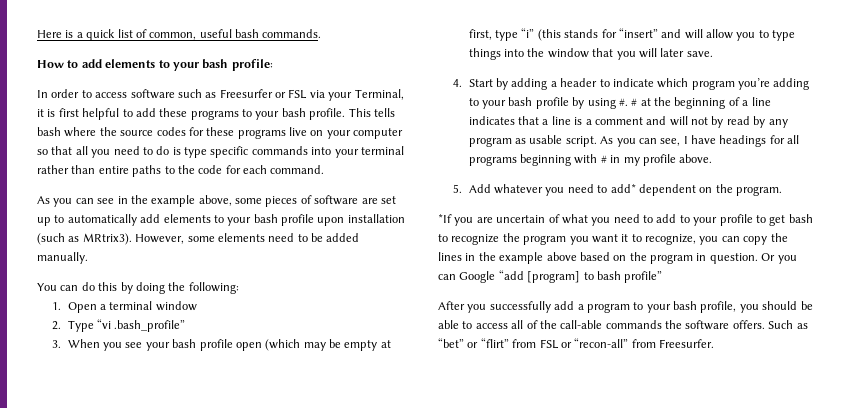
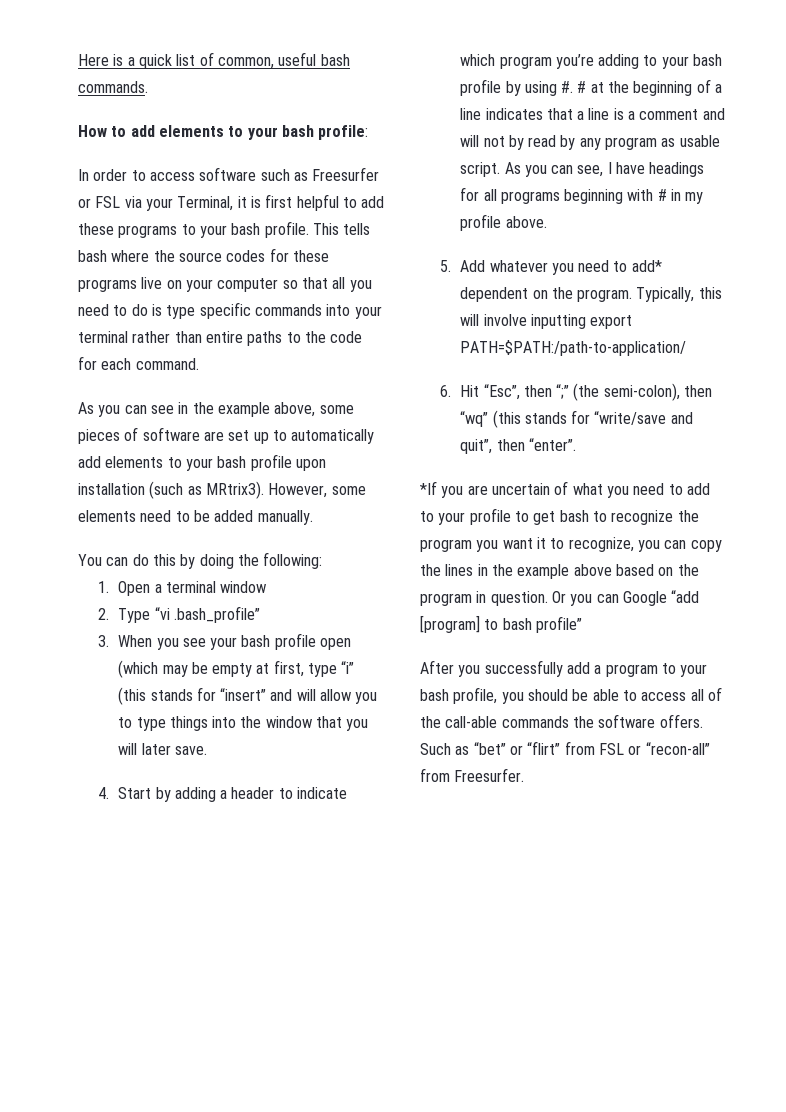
(783, 191) none -> [636,287,722,302] [460,314,633,329] [460,340,687,356] [440,383,713,401] [460,410,693,428] [460,438,576,454] Typically, this will involve inputting export PATH=$PATH:/path-to-application/ // 6. Hit “Esc”, then “;” (the semi-colon), then “wq” (this stands for “write/save and quit”, then “enter”.

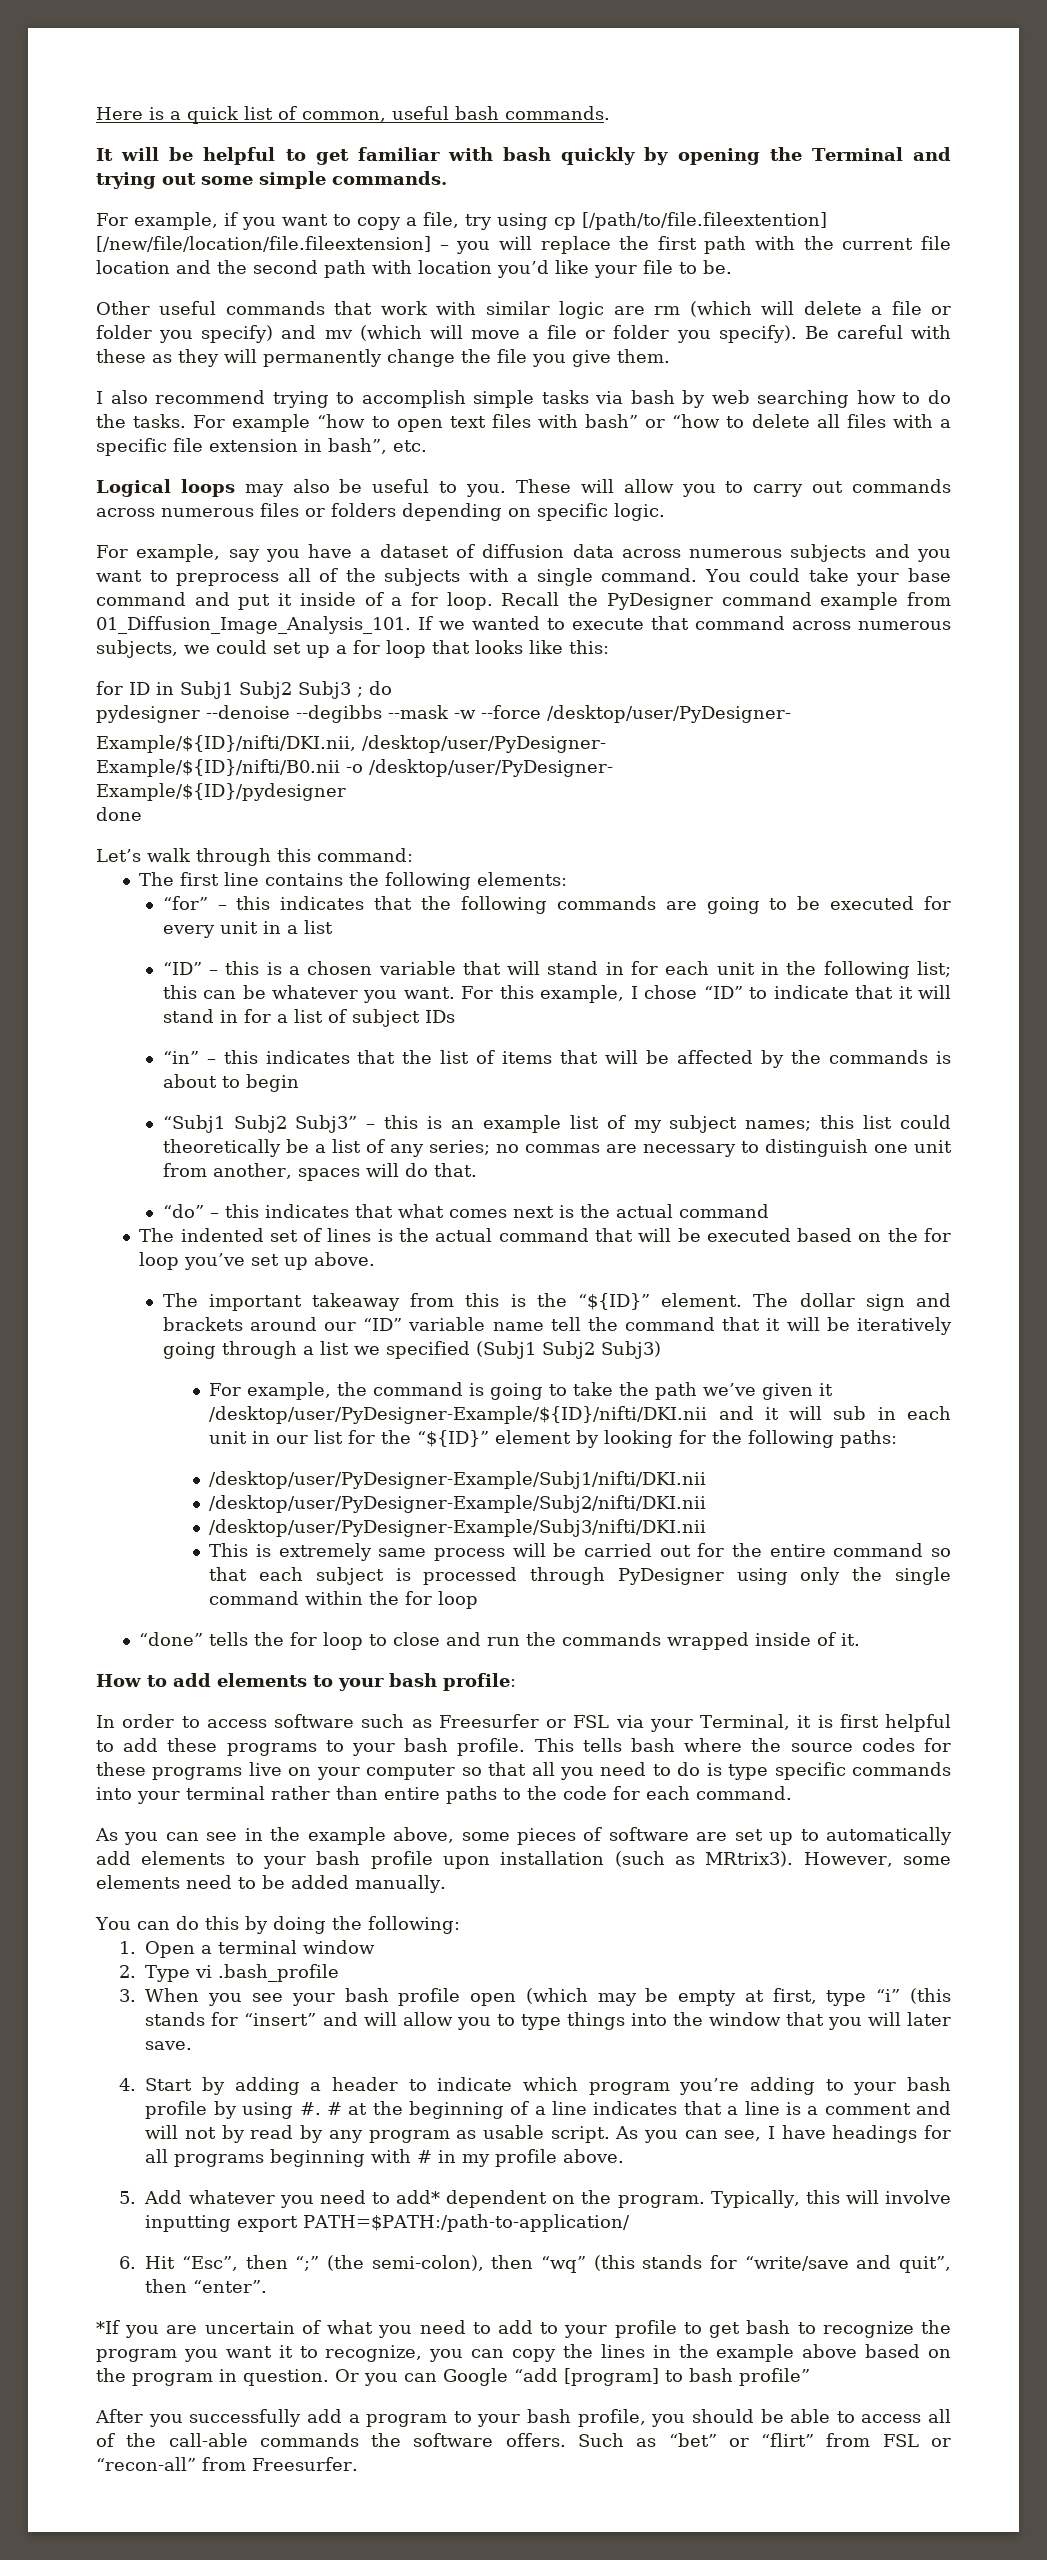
(148, 87) none -> [96,147,951,165] [96,171,447,189] [96,212,827,230] [96,236,951,254] [96,260,732,278] [96,301,952,319] [96,325,951,343] [96,349,670,367] [96,390,951,408] [96,414,951,432] [96,438,427,456] [96,479,952,497] [96,503,665,521] [96,544,951,562] [96,568,951,586] [96,592,951,610] [96,616,951,634] [96,640,609,658] [96,681,392,699] [96,705,791,723] [96,735,606,753] [96,759,613,777] [96,783,346,801] [96,807,142,821] [96,848,413,866] [139,872,568,890] [162,896,951,914] [162,920,333,938] [162,961,952,979] [162,985,951,1003] [162,1009,455,1027] [162,1050,951,1068] [162,1074,299,1092] [162,1115,951,1133] [162,1139,952,1157] [162,1163,477,1181] [162,1204,769,1218] [139,1228,951,1242] [139,1252,376,1270] [162,1293,952,1311] [162,1317,953,1335] [162,1341,661,1359] [209,1382,834,1400] [209,1406,952,1424] [209,1430,898,1448] [209,1471,707,1489] [209,1495,707,1513] [209,1519,707,1537] [209,1543,952,1561] [209,1567,951,1585] [209,1591,479,1609] [139,1632,861,1650] // It will be helpful to get familiar with bash quickly by opening the Terminal and trying out some simple commands. // For example, if you want to copy a file, try using cp [/path/to/file.fileextention] [/new/file/location/file.fileextension] – you will replace the first path with the current file location and the second path with location you’d like your file to be. // Other useful commands that work with similar logic are rm (which will delete a file or folder you specify) and mv (which will move a file or folder you specify). Be careful with these as they will permanently change the file you give them. // I also recommend trying to accomplish simple tasks via bash by web searching how to do the tasks. For example “how to open text files with bash” or “how to delete all files with a specific file extension in bash”, etc. // Logical loops may also be useful to you. These will allow you to carry out commands across numerous files or folders depending on specific logic. // For example, say you have a dataset of diffusion data across numerous subjects and you want to preprocess all of the subjects with a single command. You could take your base command and put it inside of a for loop. Recall the PyDesigner command example from 01_Diffusion_Image_Analysis_101. If we wanted to execute that command across numerous subjects, we could set up a for loop that looks like this: // for ID in Subj1 Subj2 Subj3 ; do // pydesigner --denoise --degibbs --mask -w --force /desktop/user/PyDesigner- // Example/${ID}/nifti/DKI.nii, /desktop/user/PyDesigner- // Example/${ID}/nifti/B0.nii -o /desktop/user/PyDesigner- // Example/${ID}/pydesigner // done // Let’s walk through this command: // The first line contains the following elements: // “for” – this indicates that the following commands are going to be executed for every unit in a list // “ID” – this is a chosen variable that will stand in for each unit in the following list; this can be whatever you want. For this example, I chose “ID” to indicate that it will stand in for a list of subject IDs // “in” – this indicates that the list of items that will be affected by the commands is about to begin // “Subj1 Subj2 Subj3” – this is an example list of my subject names; this list could theoretically be a list of any series; no commas are necessary to distinguish one unit from another, spaces will do that. // “do” – this indicates that what comes next is the actual command // The indented set of lines is the actual command that will be executed based on the for loop you’ve set up above. // The important takeaway from this is the “${ID}” element. The dollar sign and brackets around our “ID” variable name tell the command that it will be iteratively going through a list we specified (Subj1 Subj2 Subj3) // For example, the command is going to take the path we’ve given it /desktop/user/PyDesigner-Example/${ID}/nifti/DKI.nii and it will sub in each unit in our list for the “${ID}” element by looking for the following paths: // /desktop/user/PyDesigner-Example/Subj1/nifti/DKI.nii // /desktop/user/PyDesigner-Example/Subj2/nifti/DKI.nii // /desktop/user/PyDesigner-Example/Subj3/nifti/DKI.nii // This is extremely same process will be carried out for the entire command so that each subject is processed through PyDesigner using only the single command within the for loop // “done” tells the for loop to close and run the commands wrapped inside of it.
[154,606,260,623] “vi .bash_profile” -> [195,1964,340,1982] vi .bash_profile

